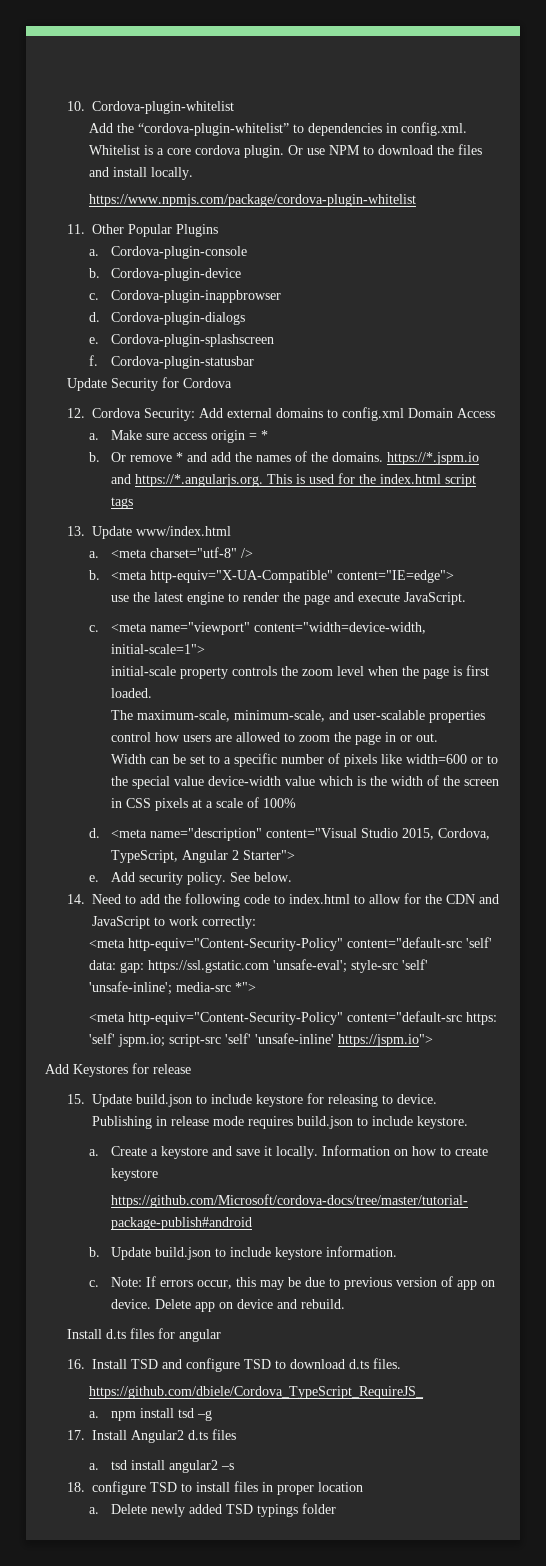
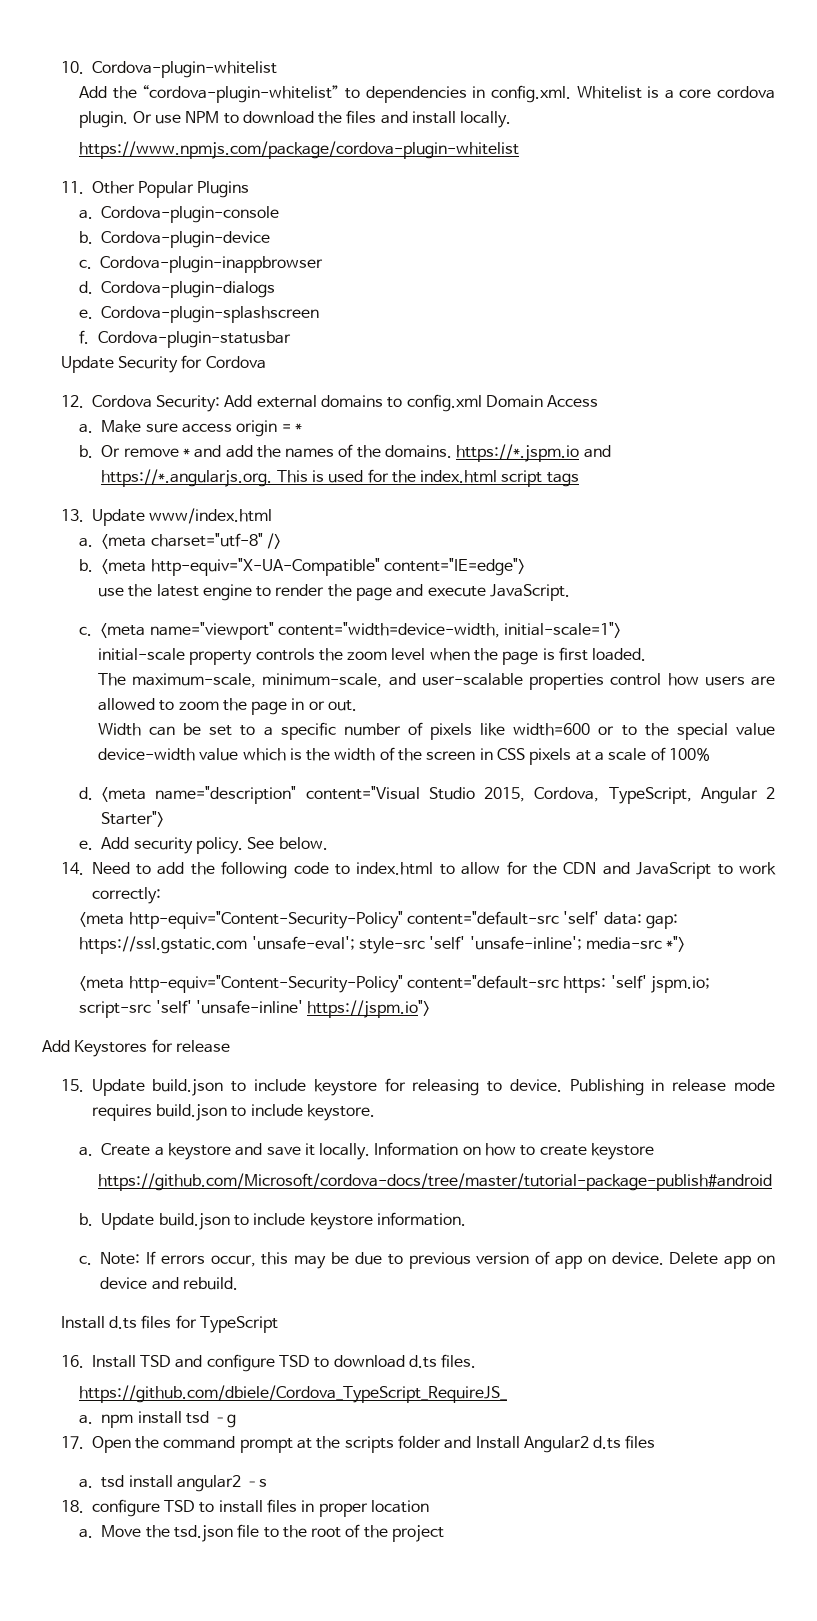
[179,1329,222,1342] angular -> [199,1316,278,1333] TypeScript
(86, 1435) none -> [91,1435,472,1453] Open the command prompt at the scripts folder and
[111,1503,337,1517] Delete newly added TSD typings folder -> [101,1524,445,1542] Move the tsd.json file to the root of the project

